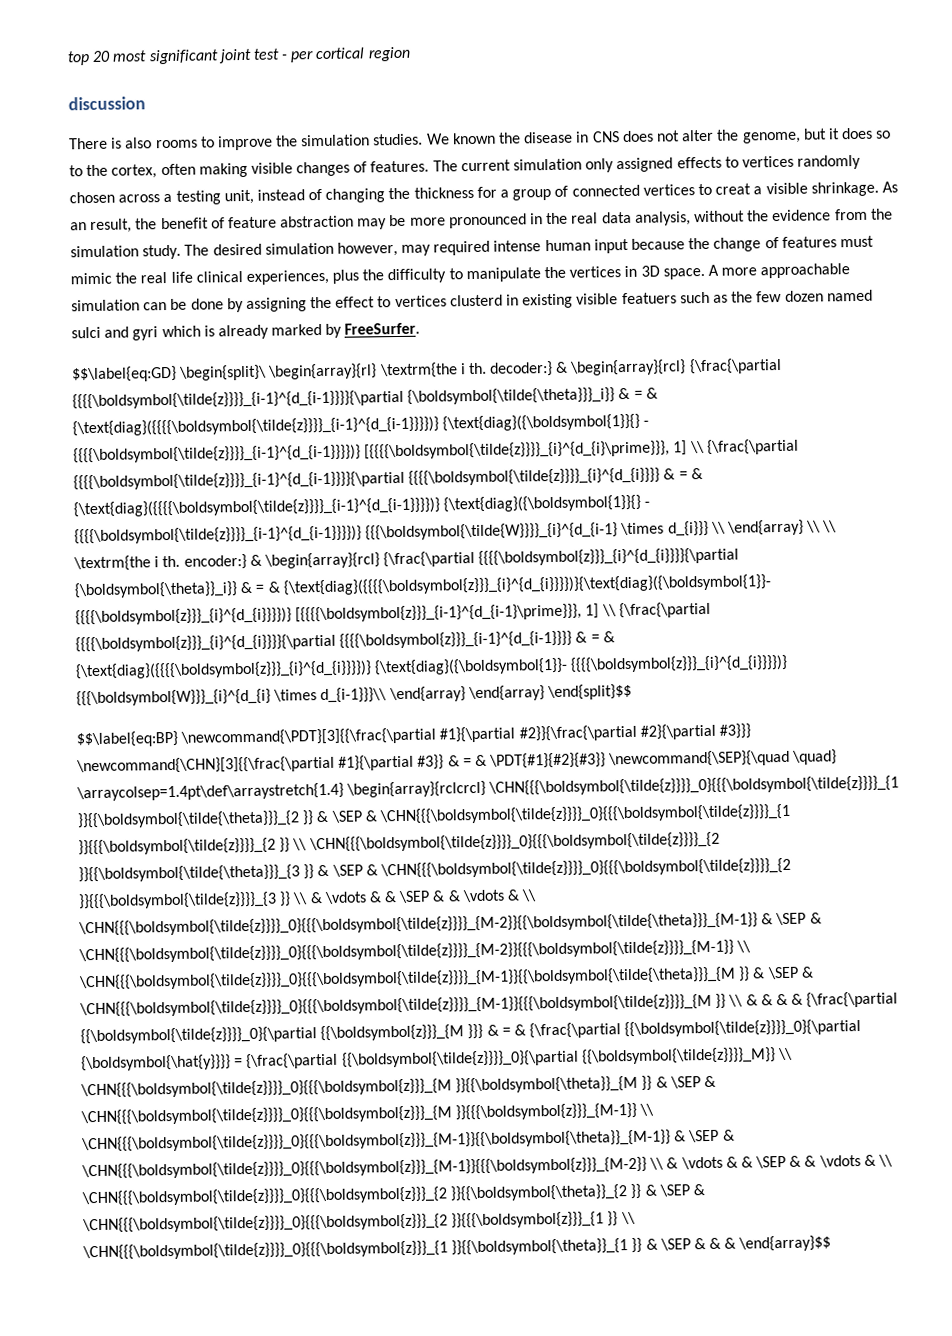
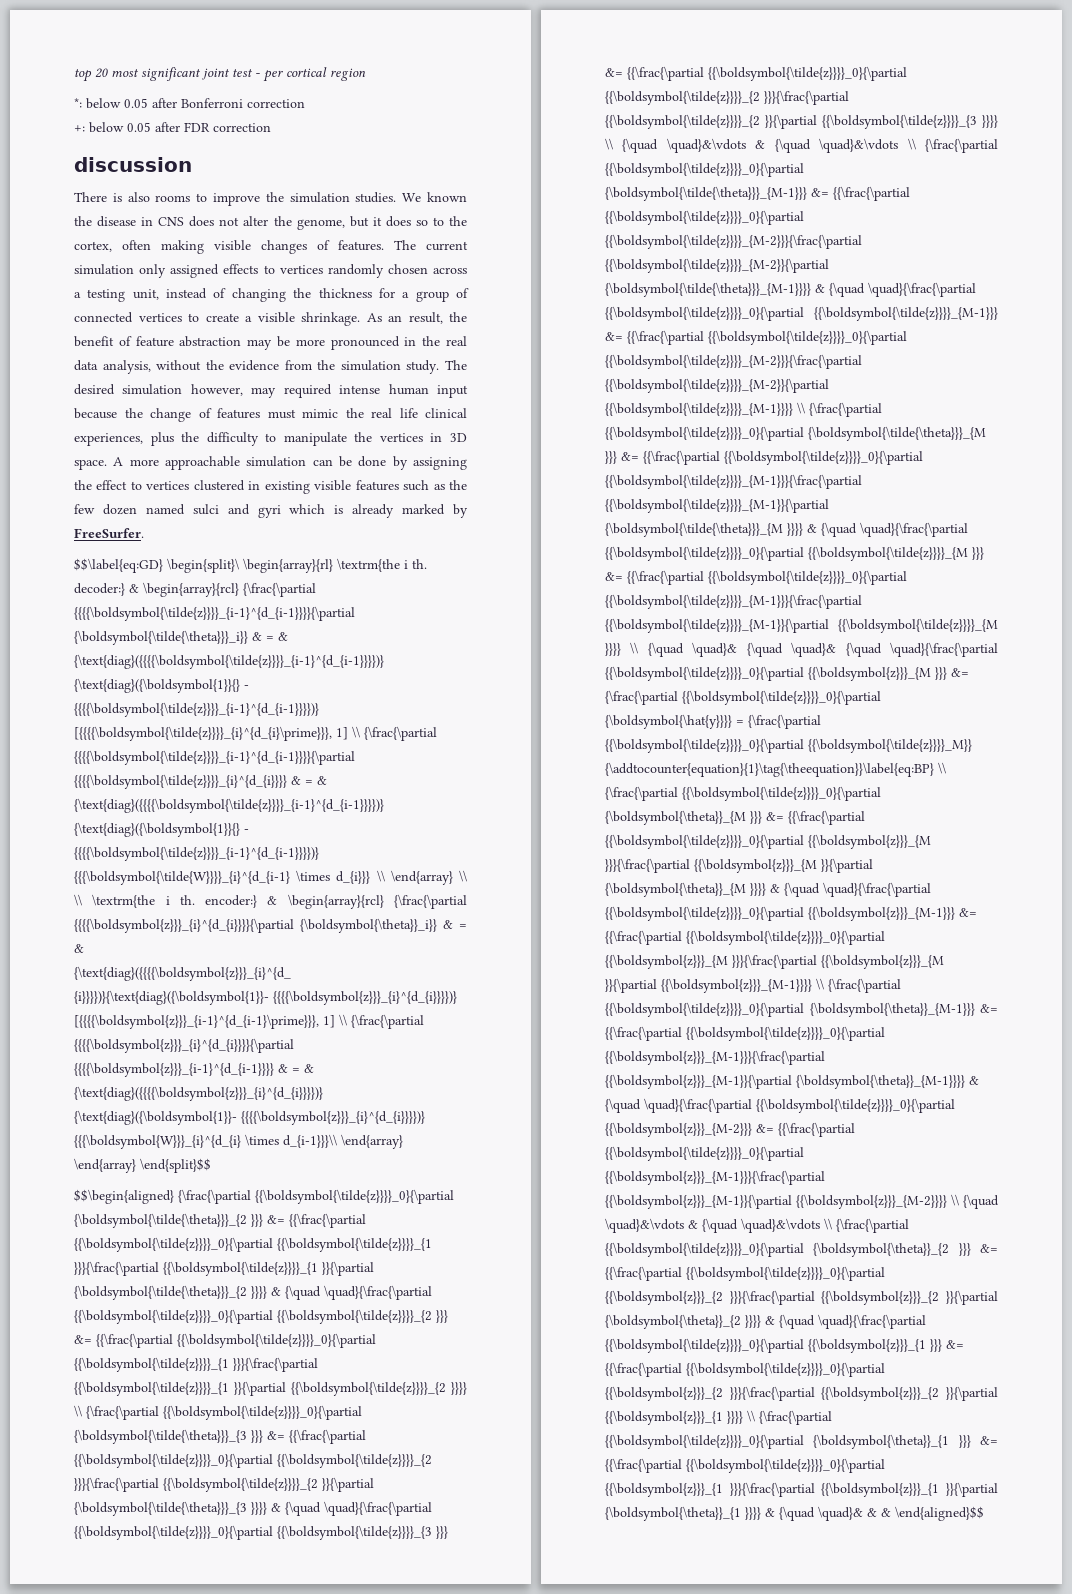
(411, 54) none -> [74,98,305,109] [74,122,271,133] // *: below 0.05 after Bonferroni correction // +: below 0.05 after FDR correction
[715,183,752,195] creat -> [205,313,239,322] create
[449,294,503,307] clusterd -> [193,480,245,491] clustered
[621,292,677,305] featuers -> [355,480,399,491] features
[76,723,751,748] [76,749,838,775] [76,775,900,802] [77,803,791,829] [78,831,720,856] [78,857,791,883] [78,889,538,910] [78,912,822,937] [78,939,752,964] [78,966,814,991] [79,991,899,1018] [80,1023,526,1045] $$\label{eq:BP} \newcommand{\PDT}[3]{{\frac{\partial #1}{\partial #2}}{\frac{\partial #2}{\partial #3}}} \newcommand{\CHN}[3]{{\frac{\partial #1}{\partial #3}} & = & \PDT{#1}{#2}{#3}} \newcommand{\SEP}{\quad \quad} \arraycolsep=1.4pt\def\arraystretch{1.4} \begin{array}{rclcrcl} \CHN{{{\boldsymbol{\tilde{z}}}}_0}{{{\boldsymbol{\tilde{z}}}}_{1 }}{{\boldsymbol{\tilde{\theta}}}_{2 }} & \SEP & \CHN{{{\boldsymbol{\tilde{z}}}}_0}{{{\boldsymbol{\tilde{z}}}}_{1 }}{{{\boldsymbol{\tilde{z}}}}_{2 }} \\ \CHN{{{\boldsymbol{\tilde{z}}}}_0}{{{\boldsymbol{\tilde{z}}}}_{2 }}{{\boldsymbol{\tilde{\theta}}}_{3 }} & \SEP & \CHN{{{\boldsymbol{\tilde{z}}}}_0}{{{\boldsymbol{\tilde{z}}}}_{2 }}{{{\boldsymbol{\tilde{z}}}}_{3 }} \\ & \vdots & & \SEP & & \vdots & \\ \CHN{{{\boldsymbol{\tilde{z}}}}_0}{{{\boldsymbol{\tilde{z}}}}_{M-2}}{{\boldsymbol{\tilde{\theta}}}_{M-1}} & \SEP & \CHN{{{\boldsymbol{\tilde{z}}}}_0}{{{\boldsymbol{\tilde{z}}}}_{M-2}}{{{\boldsymbol{\tilde{z}}}}_{M-1}} \\ \CHN{{{\boldsymbol{\tilde{z}}}}_0}{{{\boldsymbol{\tilde{z}}}}_{M-1}}{{\boldsymbol{\tilde{\theta}}}_{M }} & \SEP & \CHN{{{\boldsymbol{\tilde{z}}}}_0}{{{\boldsymbol{\tilde{z}}}}_{M-1}}{{{\boldsymbol{\tilde{z}}}}_{M }} \\ & & & & {\frac{\partial {{\boldsymbol{\tilde{z}}}}_0}{\partial {{\boldsymbol{z}}}_{M }}} & = & -> [74,1189,454,1204] [74,1213,366,1228] [74,1237,432,1252] [74,1261,374,1276] [74,1285,432,1300] [74,1309,448,1324] [74,1333,376,1348] [74,1357,318,1372] [74,1381,467,1396] [74,1405,362,1420] [74,1429,366,1444] [74,1453,432,1468] [74,1477,374,1492] [74,1501,432,1516] [74,1525,448,1540] [605,66,907,81] [605,90,849,105] [605,114,998,129] [605,138,998,153] [605,162,804,177] [605,186,910,201] [605,210,804,225] [605,234,862,249] [605,258,829,273] [605,282,976,297] [605,306,998,321] [605,330,907,345] [605,354,862,369] [605,378,829,393] [605,402,882,417] [605,426,986,441] [605,450,923,465] [605,474,862,489] [605,498,829,513] [605,522,968,537] [605,546,984,561] [605,570,907,585] [605,594,862,609] [605,618,998,633] [605,642,998,657] [605,666,969,681] $$\begin{aligned} {\frac{\partial {{\boldsymbol{\tilde{z}}}}_0}{\partial {\boldsymbol{\tilde{\theta}}}_{2 }}} &= {{\frac{\partial {{\boldsymbol{\tilde{z}}}}_0}{\partial {{\boldsymbol{\tilde{z}}}}_{1 }}}{\frac{\partial {{\boldsymbol{\tilde{z}}}}_{1 }}{\partial {\boldsymbol{\tilde{\theta}}}_{2 }}}} & {\quad \quad}{\frac{\partial {{\boldsymbol{\tilde{z}}}}_0}{\partial {{\boldsymbol{\tilde{z}}}}_{2 }}} &= {{\frac{\partial {{\boldsymbol{\tilde{z}}}}_0}{\partial {{\boldsymbol{\tilde{z}}}}_{1 }}}{\frac{\partial {{\boldsymbol{\tilde{z}}}}_{1 }}{\partial {{\boldsymbol{\tilde{z}}}}_{2 }}}} \\ {\frac{\partial {{\boldsymbol{\tilde{z}}}}_0}{\partial {\boldsymbol{\tilde{\theta}}}_{3 }}} &= {{\frac{\partial {{\boldsymbol{\tilde{z}}}}_0}{\partial {{\boldsymbol{\tilde{z}}}}_{2 }}}{\frac{\partial {{\boldsymbol{\tilde{z}}}}_{2 }}{\partial {\boldsymbol{\tilde{\theta}}}_{3 }}}} & {\quad \quad}{\frac{\partial {{\boldsymbol{\tilde{z}}}}_0}{\partial {{\boldsymbol{\tilde{z}}}}_{3 }}} &= {{\frac{\partial {{\boldsymbol{\tilde{z}}}}_0}{\partial {{\boldsymbol{\tilde{z}}}}_{2 }}}{\frac{\partial {{\boldsymbol{\tilde{z}}}}_{2 }}{\partial {{\boldsymbol{\tilde{z}}}}_{3 }}}} \\ {\quad \quad}&\vdots & {\quad \quad}&\vdots \\ {\frac{\partial {{\boldsymbol{\tilde{z}}}}_0}{\partial {\boldsymbol{\tilde{\theta}}}_{M-1}}} &= {{\frac{\partial {{\boldsymbol{\tilde{z}}}}_0}{\partial {{\boldsymbol{\tilde{z}}}}_{M-2}}}{\frac{\partial {{\boldsymbol{\tilde{z}}}}_{M-2}}{\partial {\boldsymbol{\tilde{\theta}}}_{M-1}}}} & {\quad \quad}{\frac{\partial {{\boldsymbol{\tilde{z}}}}_0}{\partial {{\boldsymbol{\tilde{z}}}}_{M-1}}} &= {{\frac{\partial {{\boldsymbol{\tilde{z}}}}_0}{\partial {{\boldsymbol{\tilde{z}}}}_{M-2}}}{\frac{\partial {{\boldsymbol{\tilde{z}}}}_{M-2}}{\partial {{\boldsymbol{\tilde{z}}}}_{M-1}}}} \\ {\frac{\partial {{\boldsymbol{\tilde{z}}}}_0}{\partial {\boldsymbol{\tilde{\theta}}}_{M }}} &= {{\frac{\partial {{\boldsymbol{\tilde{z}}}}_0}{\partial {{\boldsymbol{\tilde{z}}}}_{M-1}}}{\frac{\partial {{\boldsymbol{\tilde{z}}}}_{M-1}}{\partial {\boldsymbol{\tilde{\theta}}}_{M }}}} & {\quad \quad}{\frac{\partial {{\boldsymbol{\tilde{z}}}}_0}{\partial {{\boldsymbol{\tilde{z}}}}_{M }}} &= {{\frac{\partial {{\boldsymbol{\tilde{z}}}}_0}{\partial {{\boldsymbol{\tilde{z}}}}_{M-1}}}{\frac{\partial {{\boldsymbol{\tilde{z}}}}_{M-1}}{\partial {{\boldsymbol{\tilde{z}}}}_{M }}}} \\ {\quad \quad}& {\quad \quad}& {\quad \quad}{\frac{\partial {{\boldsymbol{\tilde{z}}}}_0}{\partial {{\boldsymbol{z}}}_{M }}} &=
[777,1047,793,1061] [80,1075,716,1099] [80,1102,655,1126] [81,1129,735,1153] [81,1154,894,1180] [81,1183,705,1207] [82,1211,636,1234] [82,1235,832,1261] \\ \CHN{{{\boldsymbol{\tilde{z}}}}_0}{{{\boldsymbol{z}}}_{M }}{{\boldsymbol{\theta}}_{M }} & \SEP & \CHN{{{\boldsymbol{\tilde{z}}}}_0}{{{\boldsymbol{z}}}_{M }}{{{\boldsymbol{z}}}_{M-1}} \\ \CHN{{{\boldsymbol{\tilde{z}}}}_0}{{{\boldsymbol{z}}}_{M-1}}{{\boldsymbol{\theta}}_{M-1}} & \SEP & \CHN{{{\boldsymbol{\tilde{z}}}}_0}{{{\boldsymbol{z}}}_{M-1}}{{{\boldsymbol{z}}}_{M-2}} \\ & \vdots & & \SEP & & \vdots & \\ \CHN{{{\boldsymbol{\tilde{z}}}}_0}{{{\boldsymbol{z}}}_{2 }}{{\boldsymbol{\theta}}_{2 }} & \SEP & \CHN{{{\boldsymbol{\tilde{z}}}}_0}{{{\boldsymbol{z}}}_{2 }}{{{\boldsymbol{z}}}_{1 }} \\ \CHN{{{\boldsymbol{\tilde{z}}}}_0}{{{\boldsymbol{z}}}_{1 }}{{\boldsymbol{\theta}}_{1 }} & \SEP & & & \end{array}$$ -> [605,762,946,777] [605,786,881,801] [605,810,865,825] [605,834,931,849] [605,858,873,873] [605,882,931,897] [605,906,977,921] [605,930,885,945] [605,954,944,969] [605,978,901,993] [605,1002,998,1017] [605,1026,885,1041] [605,1050,825,1065] [605,1074,979,1089] [605,1098,955,1113] [605,1122,855,1137] [605,1146,804,1161] [605,1170,825,1185] [605,1194,999,1209] [605,1218,909,1233] [605,1242,998,1257] [605,1266,885,1281] [605,1290,998,1305] [605,1314,926,1329] [605,1338,964,1353] [605,1362,885,1377] [605,1386,998,1401] [605,1410,832,1425] [605,1434,998,1449] [605,1458,885,1473] [605,1482,998,1497] [605,1506,984,1521] {\addtocounter{equation}{1}\tag{\theequation}}\label{eq:BP} \\ {\frac{\partial {{\boldsymbol{\tilde{z}}}}_0}{\partial {\boldsymbol{\theta}}_{M }}} &= {{\frac{\partial {{\boldsymbol{\tilde{z}}}}_0}{\partial {{\boldsymbol{z}}}_{M }}}{\frac{\partial {{\boldsymbol{z}}}_{M }}{\partial {\boldsymbol{\theta}}_{M }}}} & {\quad \quad}{\frac{\partial {{\boldsymbol{\tilde{z}}}}_0}{\partial {{\boldsymbol{z}}}_{M-1}}} &= {{\frac{\partial {{\boldsymbol{\tilde{z}}}}_0}{\partial {{\boldsymbol{z}}}_{M }}}{\frac{\partial {{\boldsymbol{z}}}_{M }}{\partial {{\boldsymbol{z}}}_{M-1}}}} \\ {\frac{\partial {{\boldsymbol{\tilde{z}}}}_0}{\partial {\boldsymbol{\theta}}_{M-1}}} &= {{\frac{\partial {{\boldsymbol{\tilde{z}}}}_0}{\partial {{\boldsymbol{z}}}_{M-1}}}{\frac{\partial {{\boldsymbol{z}}}_{M-1}}{\partial {\boldsymbol{\theta}}_{M-1}}}} & {\quad \quad}{\frac{\partial {{\boldsymbol{\tilde{z}}}}_0}{\partial {{\boldsymbol{z}}}_{M-2}}} &= {{\frac{\partial {{\boldsymbol{\tilde{z}}}}_0}{\partial {{\boldsymbol{z}}}_{M-1}}}{\frac{\partial {{\boldsymbol{z}}}_{M-1}}{\partial {{\boldsymbol{z}}}_{M-2}}}} \\ {\quad \quad}&\vdots & {\quad \quad}&\vdots \\ {\frac{\partial {{\boldsymbol{\tilde{z}}}}_0}{\partial {\boldsymbol{\theta}}_{2 }}} &= {{\frac{\partial {{\boldsymbol{\tilde{z}}}}_0}{\partial {{\boldsymbol{z}}}_{2 }}}{\frac{\partial {{\boldsymbol{z}}}_{2 }}{\partial {\boldsymbol{\theta}}_{2 }}}} & {\quad \quad}{\frac{\partial {{\boldsymbol{\tilde{z}}}}_0}{\partial {{\boldsymbol{z}}}_{1 }}} &= {{\frac{\partial {{\boldsymbol{\tilde{z}}}}_0}{\partial {{\boldsymbol{z}}}_{2 }}}{\frac{\partial {{\boldsymbol{z}}}_{2 }}{\partial {{\boldsymbol{z}}}_{1 }}}} \\ {\frac{\partial {{\boldsymbol{\tilde{z}}}}_0}{\partial {\boldsymbol{\theta}}_{1 }}} &= {{\frac{\partial {{\boldsymbol{\tilde{z}}}}_0}{\partial {{\boldsymbol{z}}}_{1 }}}{\frac{\partial {{\boldsymbol{z}}}_{1 }}{\partial {\boldsymbol{\theta}}_{1 }}}} & {\quad \quad}& & & \end{aligned}$$

